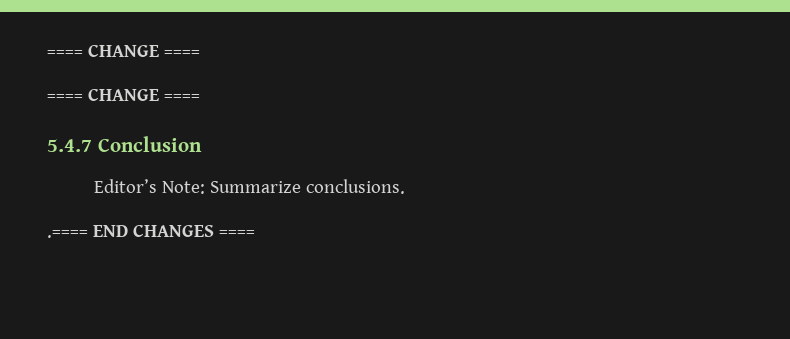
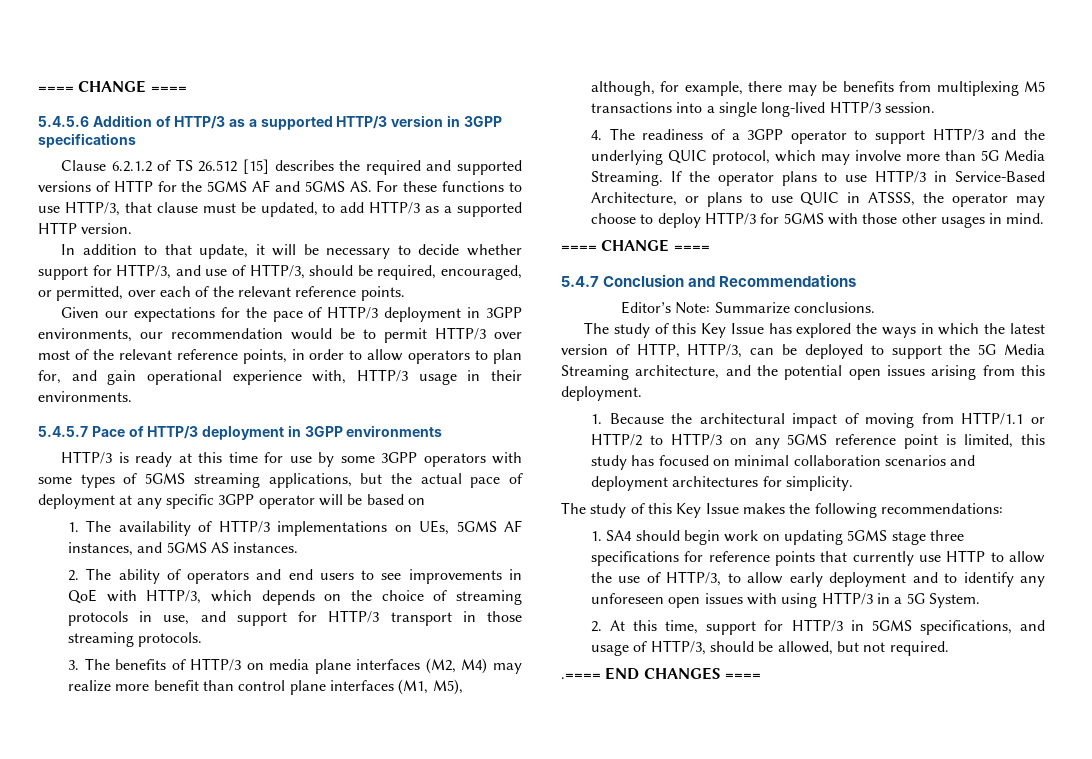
[47,44,200,57] ==== CHANGE ==== -> [38,80,187,93] [38,115,502,130] [38,133,136,148] [61,159,522,175] [38,180,523,192] [38,201,523,217] [38,222,133,234] [61,244,523,259] [38,264,522,280] [38,286,405,301] [61,306,522,322] [38,327,522,343] [38,349,523,364] [38,369,522,385] [38,391,132,402] [38,425,443,440] [61,451,523,467] [38,473,523,488] [38,494,425,509] [67,520,522,536] [67,542,299,556] [67,568,522,584] [67,589,522,605] [67,610,522,626] [67,632,203,647] [67,658,522,674] [67,679,463,695] [590,81,1045,96] [590,101,935,117] [590,128,1045,144] [590,150,1045,165] [590,170,1045,186] [590,191,1045,207] [590,212,1045,228] ==== CHANGE ==== // 5.4.5.6 Addition of HTTP/3 as a supported HTTP/3 version in 3GPP specifications // Clause 6.2.1.2 of TS 26.512 [15] describes the required and supported versions of HTTP for the 5GMS AF and 5GMS AS. For these functions to use HTTP/3, that clause must be updated, to add HTTP/3 as a supported HTTP version. // In addition to that update, it will be necessary to decide whether support for HTTP/3, and use of HTTP/3, should be required, encouraged, or permitted, over each of the relevant reference points. // Given our expectations for the pace of HTTP/3 deployment in 3GPP environments, our recommendation would be to permit HTTP/3 over most of the relevant reference points, in order to allow operators to plan for, and gain operational experience with, HTTP/3 usage in their environments. // 5.4.5.7 Pace of HTTP/3 deployment in 3GPP environments // HTTP/3 is ready at this time for use by some 3GPP operators with some types of 5GMS streaming applications, but the actual pace of deployment at any specific 3GPP operator will be based on // 1. The availability of HTTP/3 implementations on UEs, 5GMS AF instances, and 5GMS AS instances. // 2. The ability of operators and end users to see improvements in QoE with HTTP/3, which depends on the choice of streaming protocols in use, and support for HTTP/3 transport in those streaming protocols. // 3. The benefits of HTTP/3 on media plane interfaces (M2, M4) may realize more benefit than control plane interfaces (M1, M5), although, for example, there may be benefits from multiplexing M5 transactions into a single long-lived HTTP/3 session. // 4. The readiness of a 3GPP operator to support HTTP/3 and the underlying QUIC protocol, which may involve more than 5G Media Streaming. If the operator plans to use HTTP/3 in Service-Based Architecture, or plans to use QUIC in ATSSS, the operator may choose to deploy HTTP/3 for 5GMS with those other usages in mind.
(202, 144) none -> [688,274,857,287] and Recommendations
(406, 186) none -> [584,322,1045,338] [561,343,1045,359] [561,365,1045,380] [561,386,642,401] [590,412,1045,428] [590,433,1045,449] [590,455,976,470] [590,476,853,491] [561,502,1003,518] [590,530,964,545] [590,550,1045,566] [590,571,1045,587] [590,592,980,608] [590,619,1045,635] [590,640,949,656] // The study of this Key Issue has explored the ways in which the latest version of HTTP, HTTP/3, can be deployed to support the 5G Media Streaming architecture, and the potential open issues arising from this deployment. // 1. Because the architectural impact of moving from HTTP/1.1 or HTTP/2 to HTTP/3 on any 5GMS reference point is limited, this study has focused on minimal collaboration scenarios and deployment architectures for simplicity. // The study of this Key Issue makes the following recommendations: // 1. SA4 should begin work on updating 5GMS stage three specifications for reference points that currently use HTTP to allow the use of HTTP/3, to allow early deployment and to identify any unforeseen open issues with using HTTP/3 in a 5G System. // 2. At this time, support for HTTP/3 in 5GMS specifications, and usage of HTTP/3, should be allowed, but not required.

